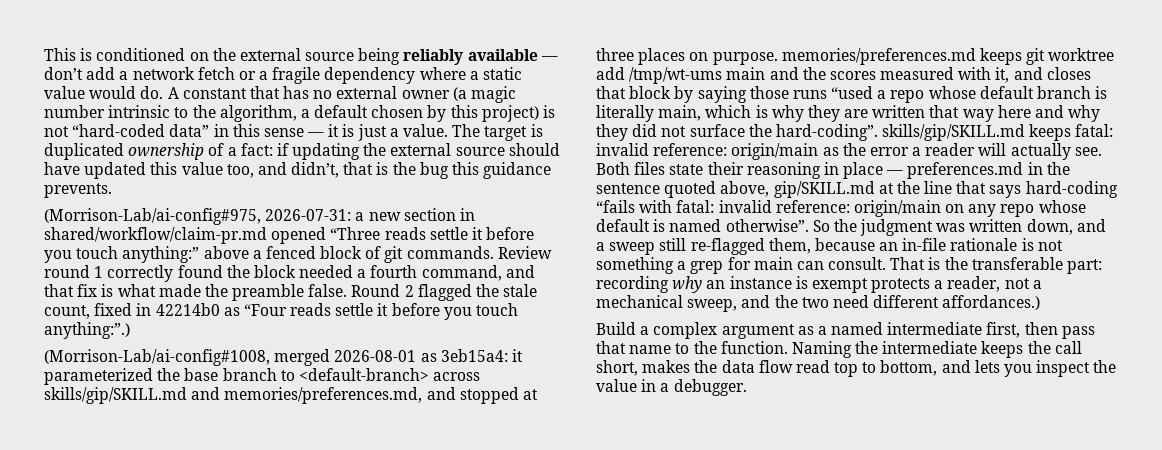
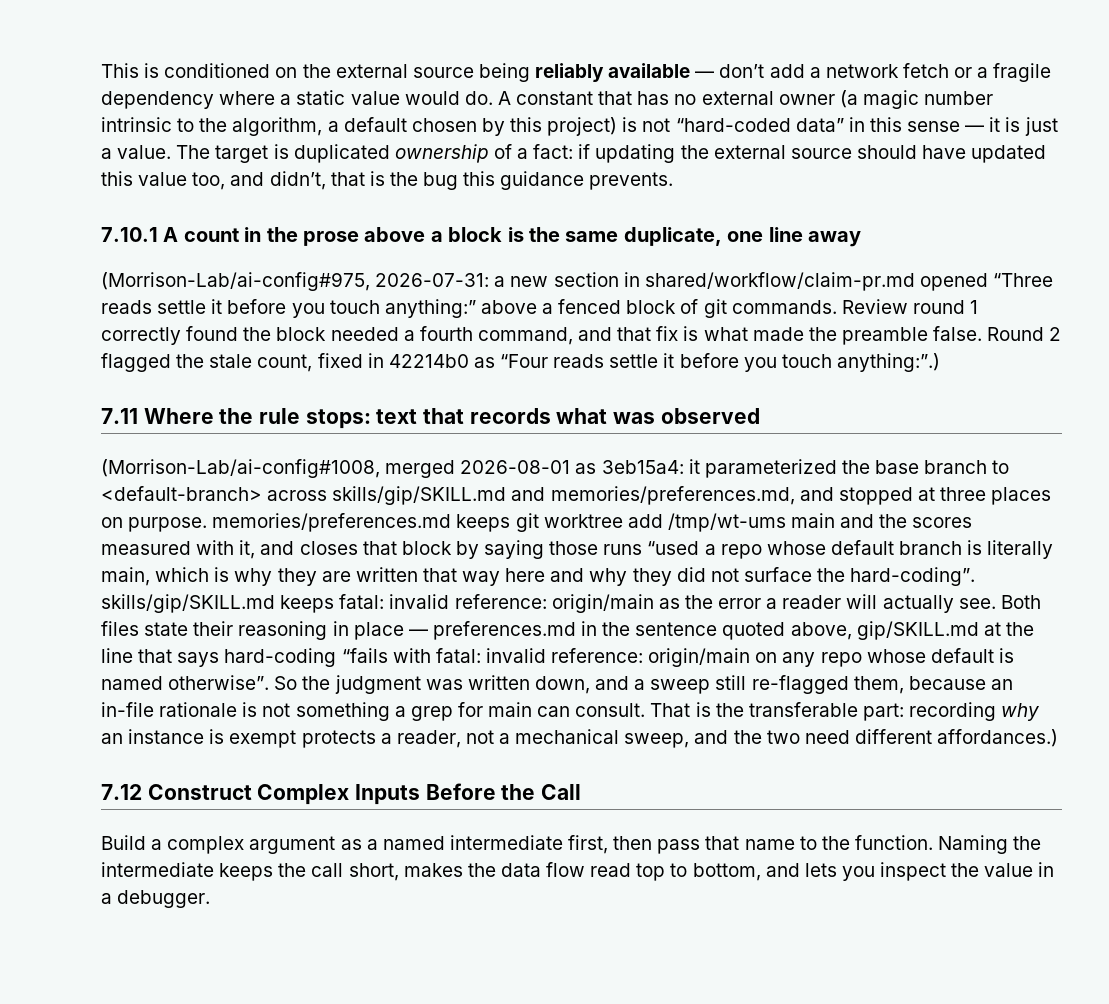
(112, 190) none -> [101,227,861,247] // 7.10.1 A count in the prose above a block is the same duplicate, one line away
(130, 330) none -> [101,408,760,429] // 7.11 Where the rule stops: text that records what was observed
(1041, 302) none -> [101,783,582,805] // 7.12 Construct Complex Inputs Before the Call

